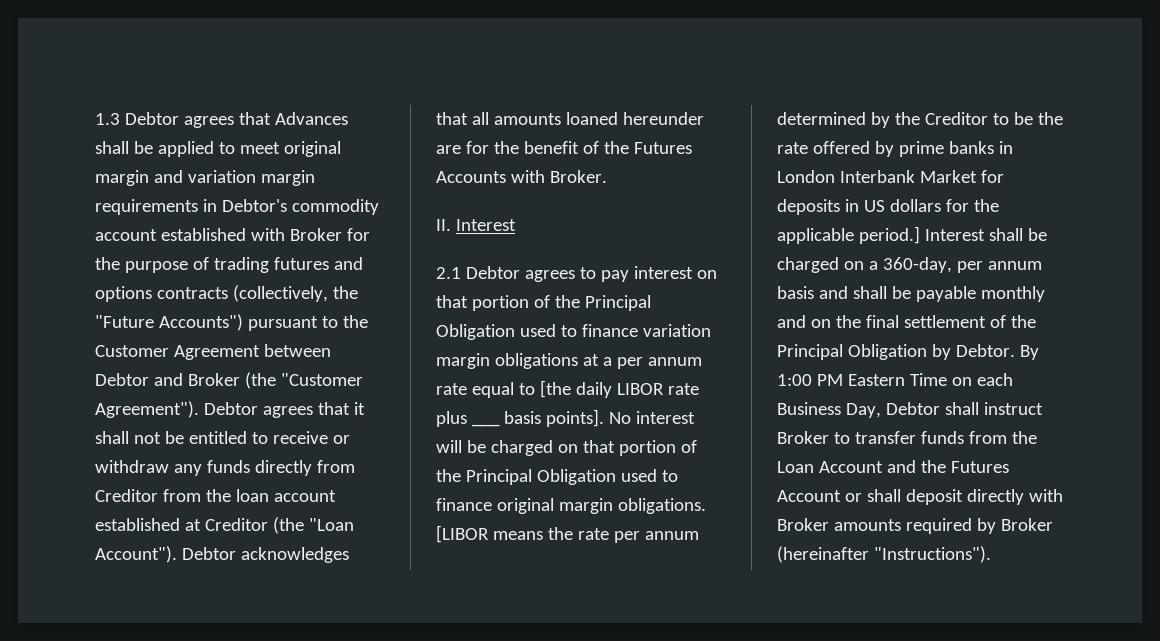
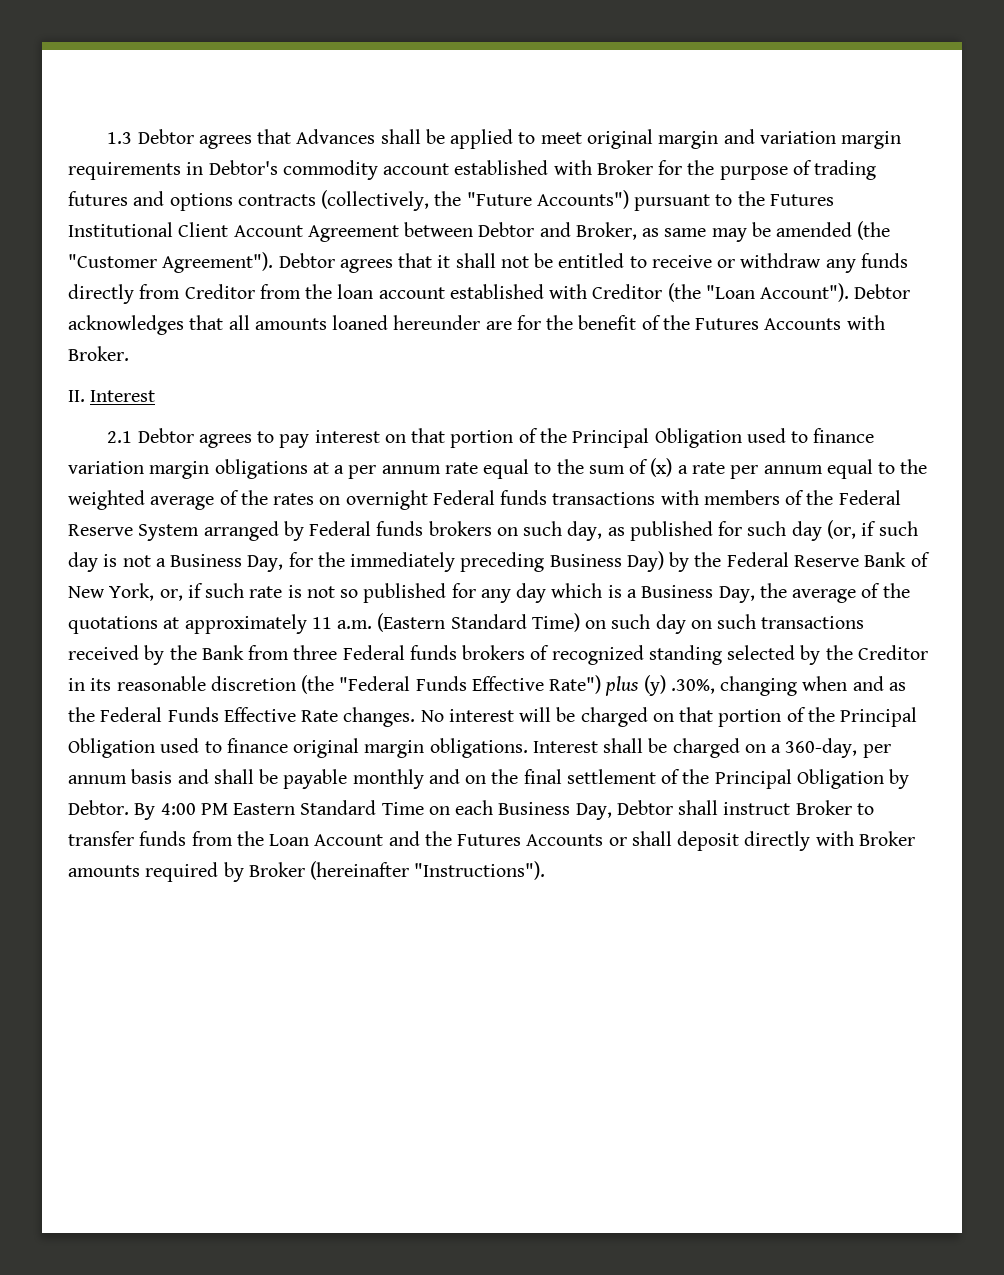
[95,344,331,360] [95,373,240,386] Customer Agreement between Debtor and Broker -> [769,194,834,206] [68,222,853,242] Futures Institutional Client Account Agreement between Debtor and Broker, as same may be amended
[184,519,201,531] at -> [549,284,588,299] with
[539,380,699,398] [436,411,500,427] [503,409,604,427] [the daily LIBOR rate plus ___ basis points]. -> [556,458,928,479] [68,490,901,510] [68,520,918,541] [68,551,930,572] [68,583,910,603] [68,613,865,634] [68,645,928,665] [68,675,906,696] [68,707,416,727] the sum of (x) a rate per annum equal to the weighted average of the rates on overnight Federal funds transactions with members of the Federal Reserve System arranged by Federal funds brokers on such day, as published for such day (or, if such day is not a Business Day, for the immediately preceding Business Day) by the Federal Reserve Bank of New York, or, if such rate is not so published for any day which is a Business Day, the average of the quotations at approximately 11 a.m. (Eastern Standard Time) on such day on such transactions received by the Bank from three Federal funds brokers of recognized standing selected by the Creditor in its reasonable discretion (the "Federal Funds Effective Rate") plus (y) .30%, changing when and as the Federal Funds Effective Rate changes.
[436,525,699,543] [777,112,1063,128] [777,141,1013,157] [777,170,1004,183] [777,199,999,215] [777,226,920,244] [LIBOR means the rate per annum determined by the Creditor to be the rate offered by prime banks in London Interbank Market for deposits in US dollars for the applicable period.] -> (528, 748) none
[777,374,812,386] 1:00 -> [160,803,196,815] 4:00
(905, 380) none -> [300,800,377,815] Standard
[777,490,841,502] Account -> [526,834,604,846] Accounts

